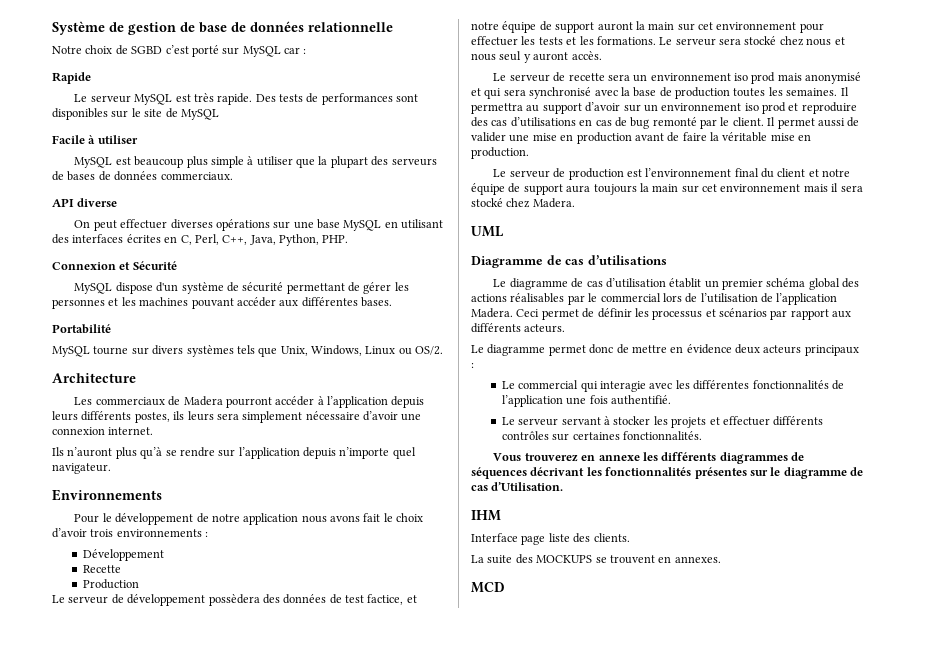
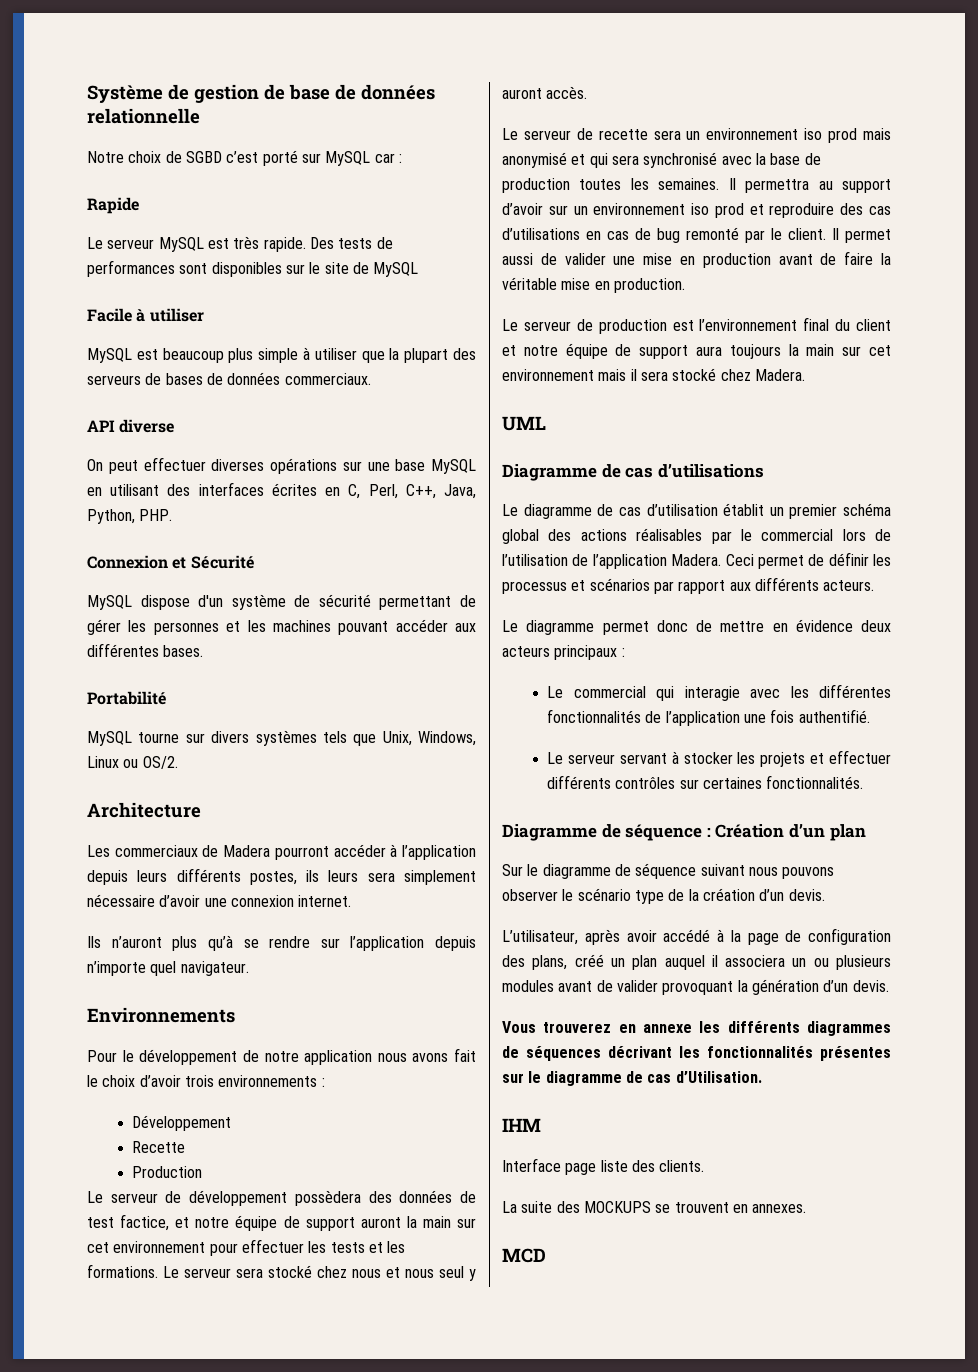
(703, 435) none -> [502,824,866,841] [502,863,835,879] [502,888,825,904] [502,928,891,945] [502,954,891,970] [502,979,889,995] // Diagramme de séquence : Création d’un plan // Sur le diagramme de séquence suivant nous pouvons observer le scénario type de la création d’un devis. // L’utilisateur, après avoir accédé à la page de configuration des plans, créé un plan auquel il associera un ou plusieurs modules avant de valider provoquant la génération d’un devis.

